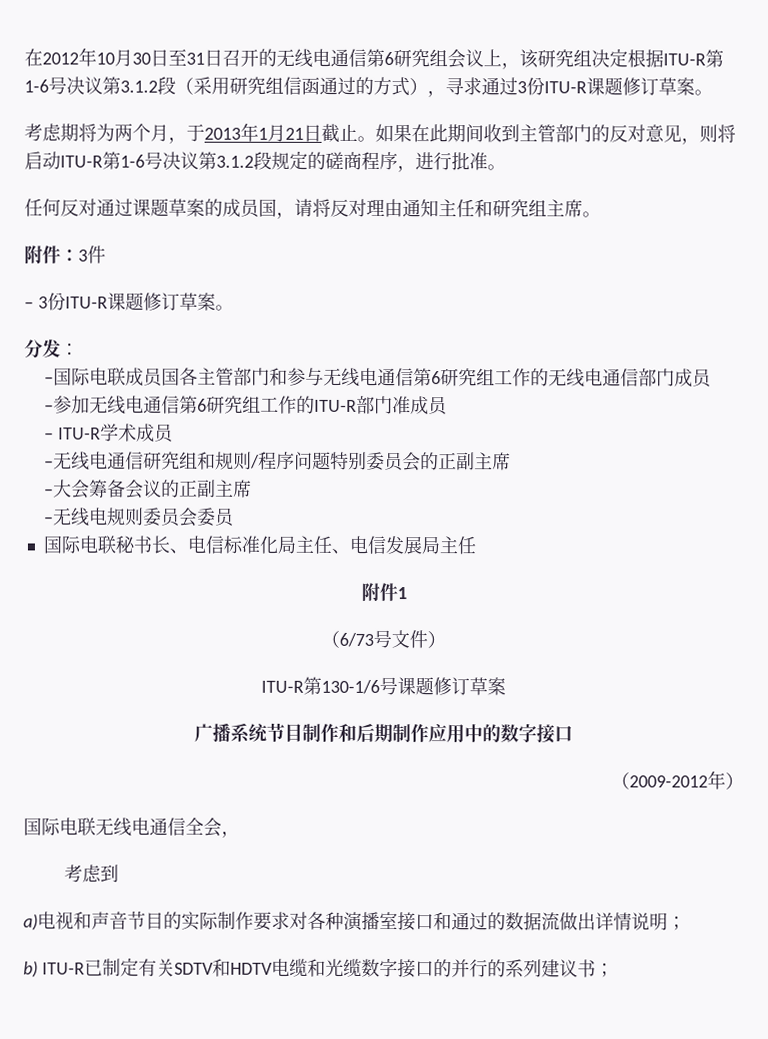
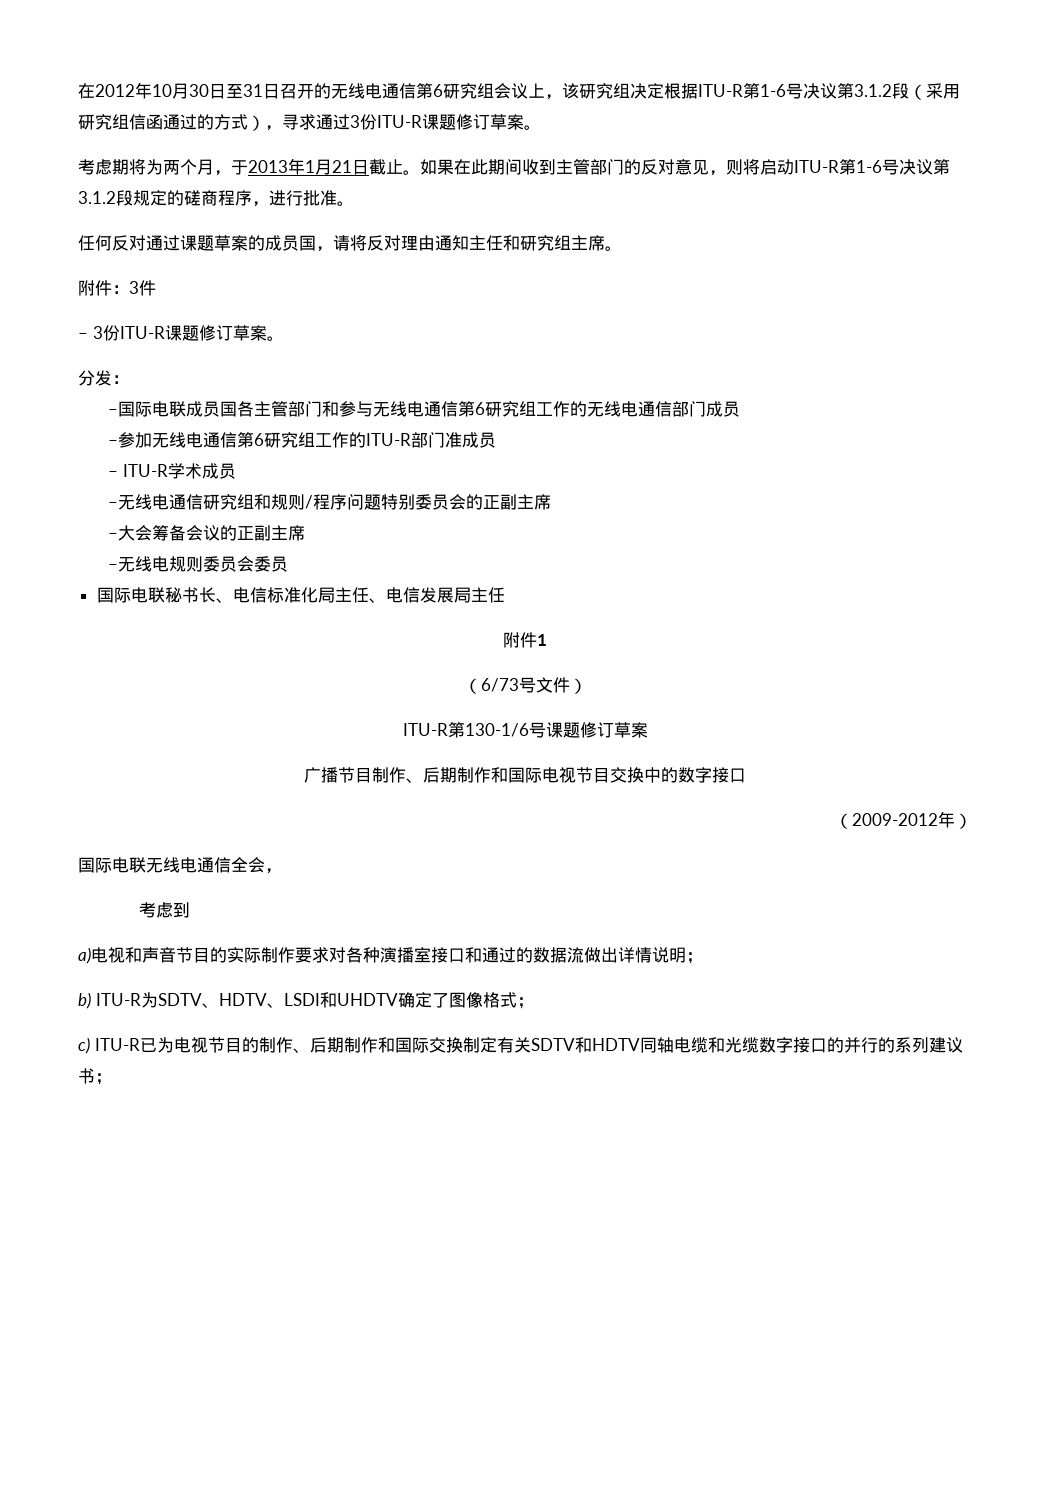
[230,722,268,743] 系统 -> (338, 775) none
[338,723,465,744] 和后期制作应用 -> [406,767,644,783] 、后期制作和国际电视节目交换
[83,959,103,976] 已 -> [140,992,534,1009] [78,1037,463,1054] 为SDTV、HDTV、LSDI和UHDTV确定了图像格式； // c) ITU-R已为电视节目的制作、后期制作和国际交换
(273, 968) none -> [639,1037,674,1053] 同轴

